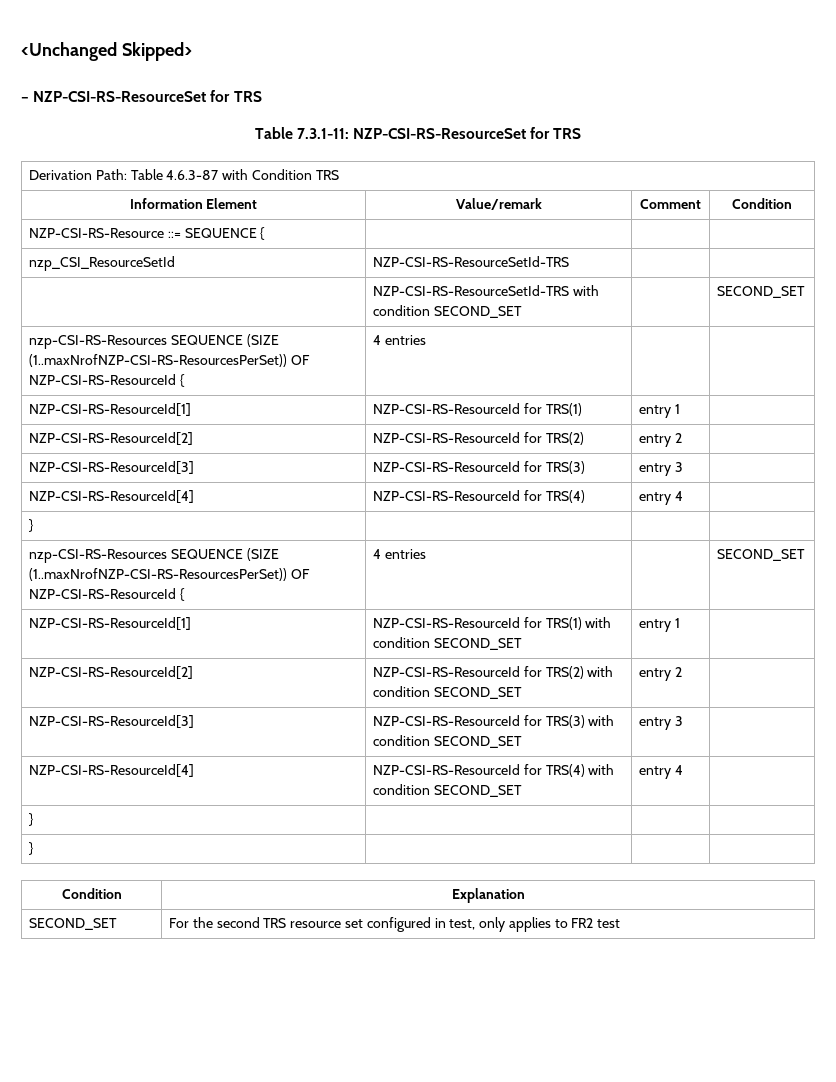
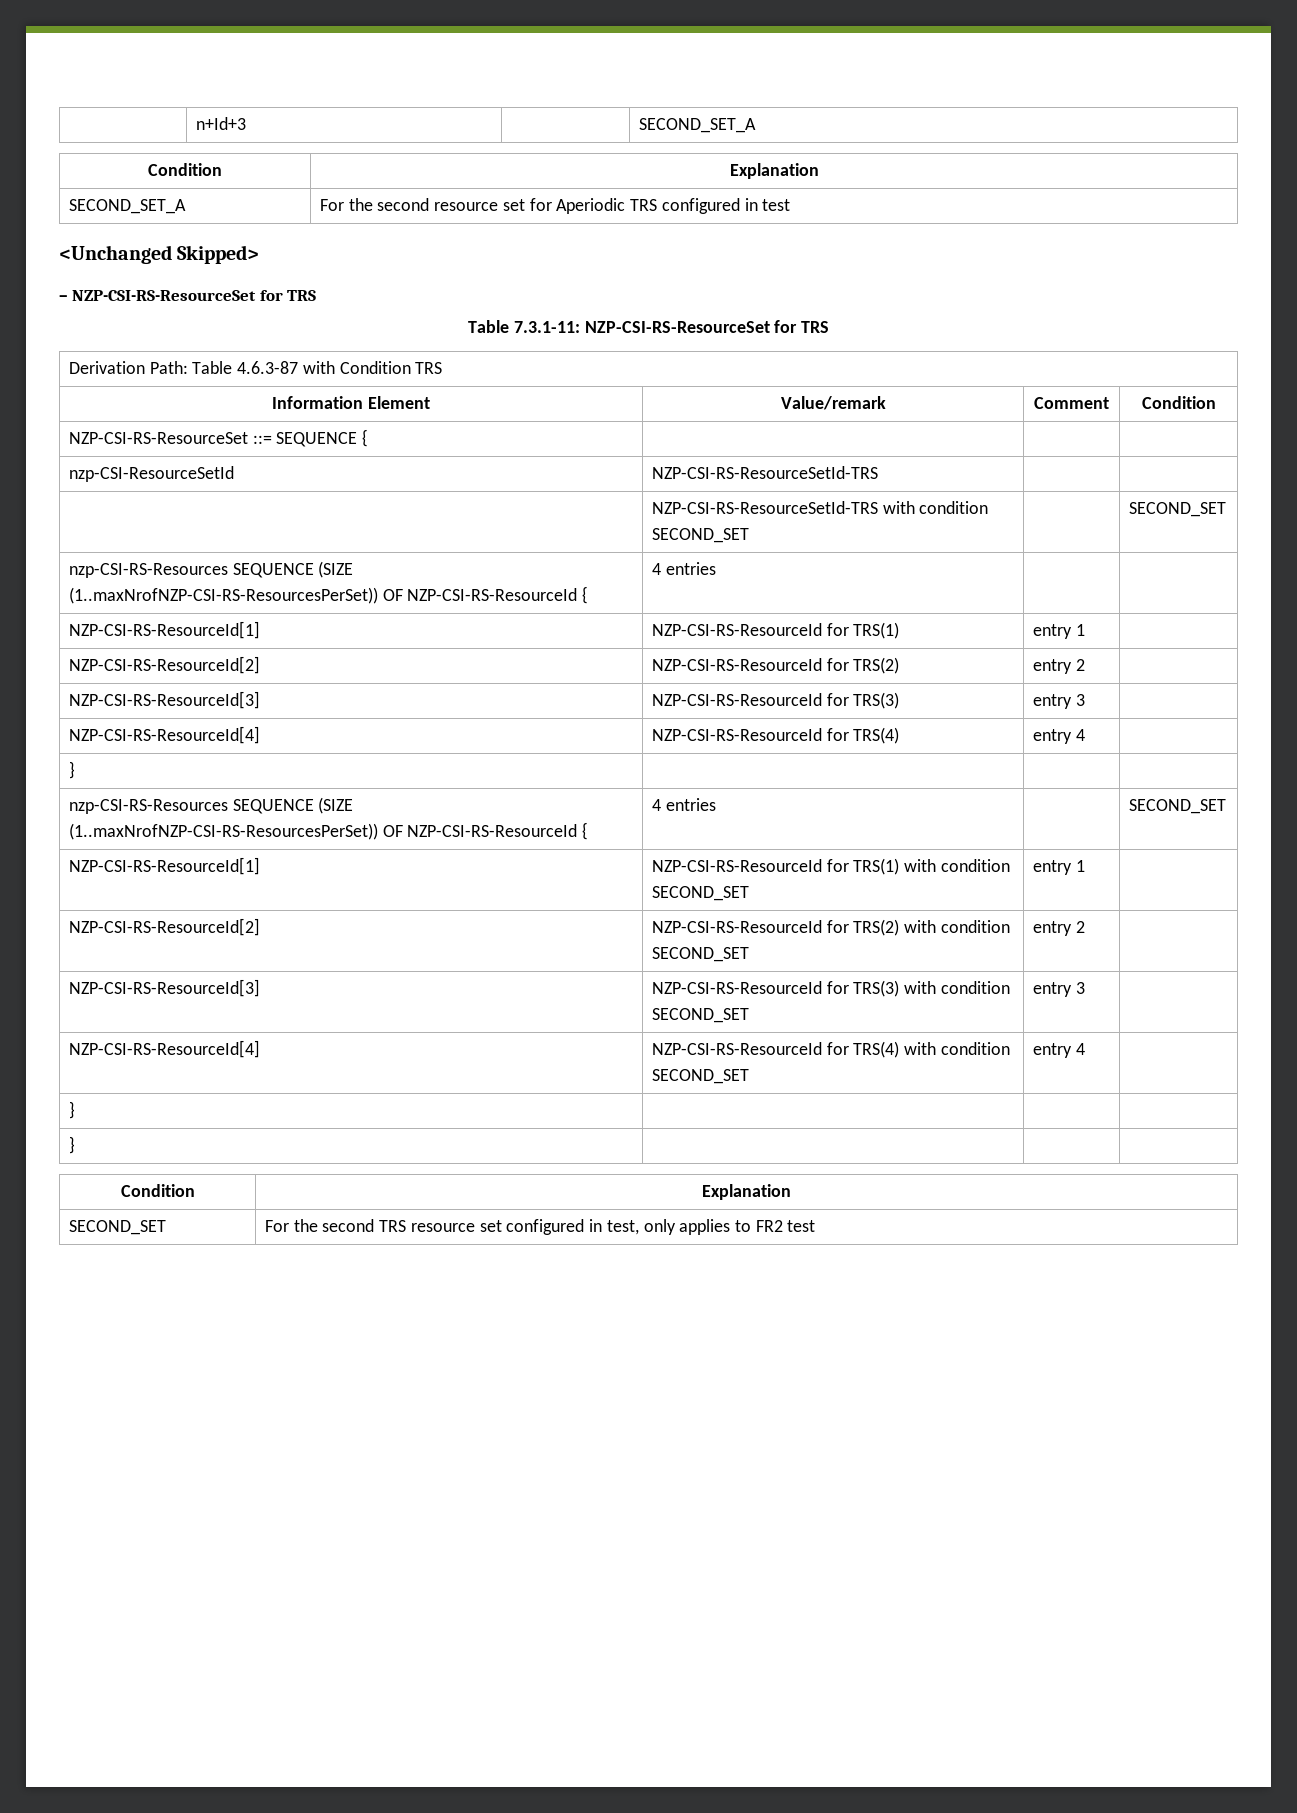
(21, 51) none -> [195,117,246,130] [638,118,756,133] [148,163,222,176] [729,163,819,179] [68,199,186,214] [319,198,791,214] | n+Id+3 | | SECOND_SET_A // Condition | Explanation // SECOND_SET_A | For the second resource set for Aperiodic TRS configured in test //
[29,228,165,238] NZP-CSI-RS-Resource -> [68,432,248,444] NZP-CSI-RS-ResourceSet
[29,256,176,271] nzp_CSI_ResourceSetId -> [68,466,234,482] nzp-CSI-ResourceSetId

